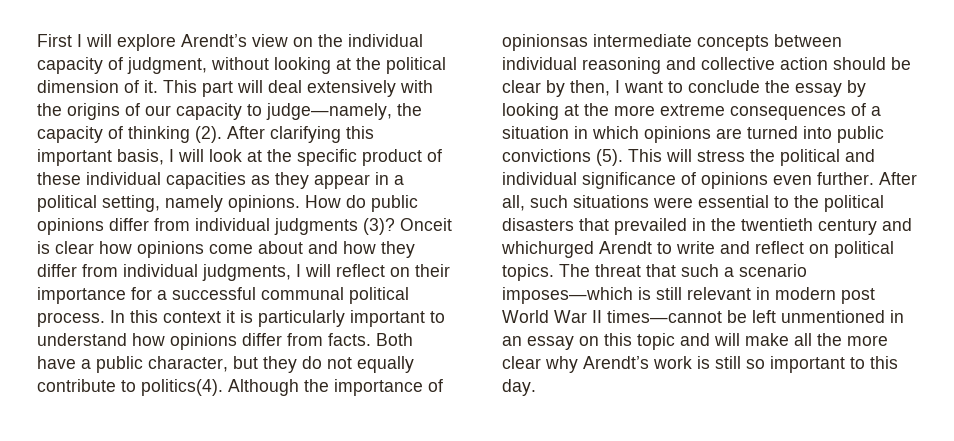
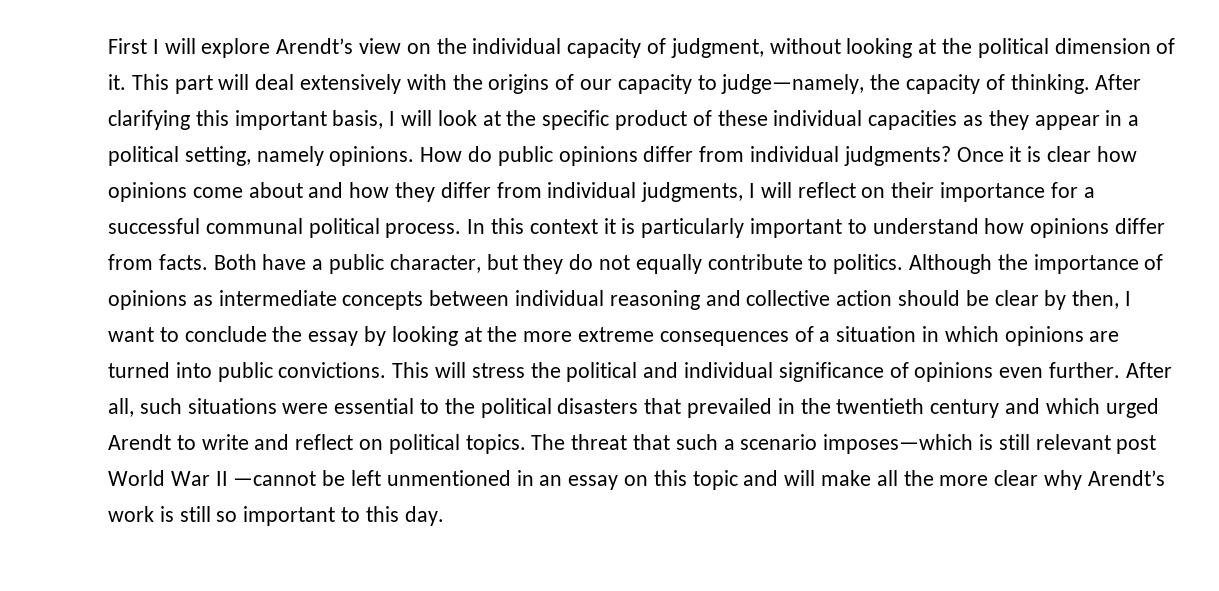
[128,126,222,143] thinking (2). -> [1010,74,1090,94] thinking.
[274,218,452,235] judgments (3)? Onceit -> [843,146,1022,166] judgments? Once it
[141,379,223,396] politics(4). -> [833,254,904,274] politics.
[502,34,588,51] opinionsas -> [108,290,213,310] opinions as
[502,149,623,166] convictions (5). -> [278,362,387,378] convictions.
[501,241,594,258] whichurged -> [1045,398,1159,418] which urged
[756,287,836,300] in modern -> (1111, 442) none
[607,310,722,323] times—cannot -> [233,471,317,486] —cannot

